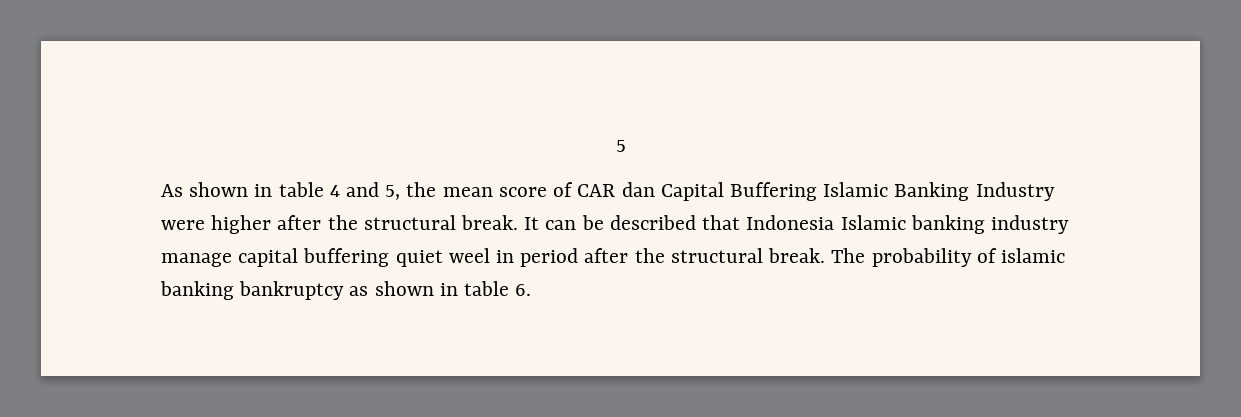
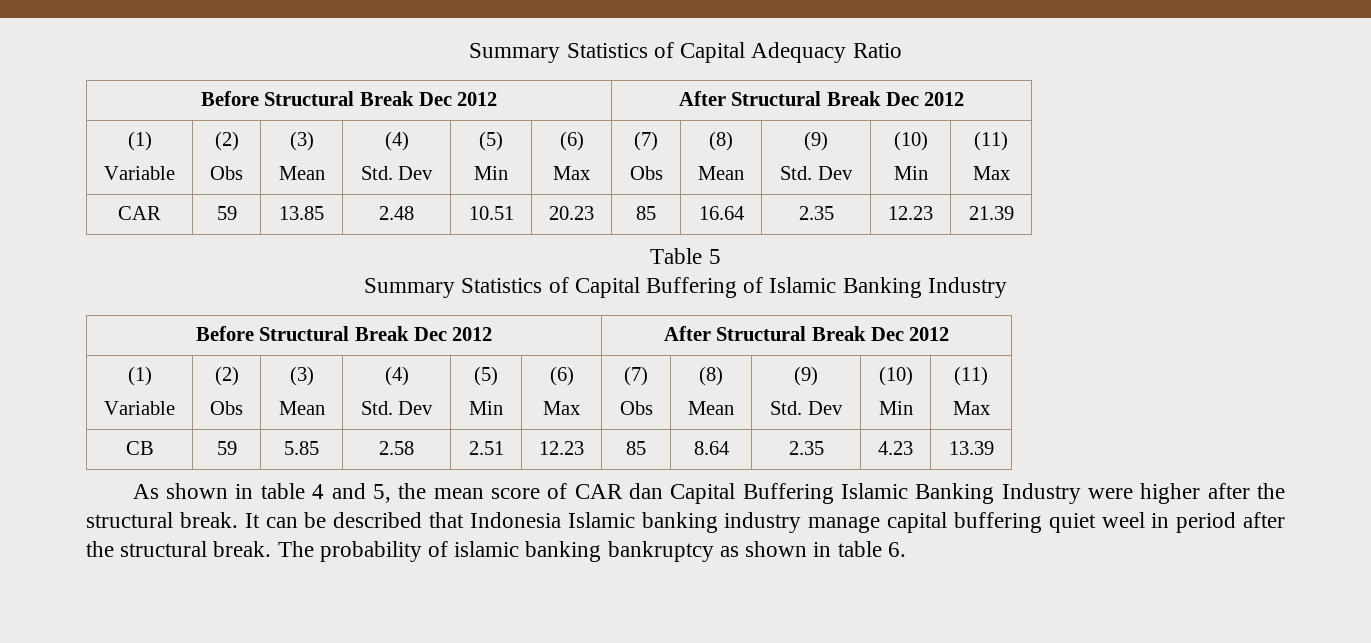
[615,140,626,152] 5 -> [469,42,902,63] [200,91,498,106] [678,91,965,106] [127,131,152,151] [104,166,175,180] [214,131,239,151] [210,166,243,180] [289,131,314,151] [278,166,325,180] [384,131,409,151] [360,166,434,180] [479,131,503,151] [474,166,508,180] [559,131,584,151] [553,166,590,180] [634,131,658,151] [629,166,663,180] [709,131,733,151] [698,166,744,180] [804,131,828,151] [780,166,853,180] [893,131,928,151] [893,166,928,180] [974,131,1008,151] [972,166,1010,180] [118,206,161,220] [216,206,237,220] [279,206,324,220] [379,206,414,220] [468,206,514,220] [549,206,594,220] [636,206,656,220] [698,206,744,220] [798,206,834,220] [888,206,933,220] [968,206,1014,220] [650,248,721,264] [364,277,1007,298] [195,326,493,341] [663,326,950,341] [127,366,152,386] [104,401,175,415] [214,366,239,386] [210,401,243,415] [289,366,314,386] [278,401,325,415] [384,366,409,386] [360,401,434,415] [474,366,498,386] [469,401,503,415] [549,366,574,386] [543,401,580,415] [624,366,648,386] [619,401,653,415] [699,366,723,386] [688,401,734,415] [794,366,818,386] [770,401,843,415] [878,366,913,386] [878,401,913,415] [954,366,988,386] [952,401,990,415] [125,441,154,455] [216,441,237,455] [284,441,319,455] [379,441,414,455] [468,441,504,455] [539,441,584,455] [626,441,646,455] [693,441,729,455] [788,441,824,455] [878,441,913,455] [948,441,994,455] Summary Statistics of Capital Adequacy Ratio // Before Structural Break Dec 2012 | After Structural Break Dec 2012 // (1) // Variable | (2) // Obs | (3) // Mean | (4) // Std. Dev | (5) // Min | (6) // Max | (7) // Obs | (8) // Mean | (9) // Std. Dev | (10) // Min | (11) // Max // CAR | 59 | 13.85 | 2.48 | 10.51 | 20.23 | 85 | 16.64 | 2.35 | 12.23 | 21.39 // Table 5 // Summary Statistics of Capital Buffering of Islamic Banking Industry // Before Structural Break Dec 2012 | After Structural Break Dec 2012 // (1) // Variable | (2) // Obs | (3) // Mean | (4) // Std. Dev | (5) // Min | (6) // Max | (7) // Obs | (8) // Mean | (9) // Std. Dev | (10) // Min | (11) // Max // CB | 59 | 5.85 | 2.58 | 2.51 | 12.23 | 85 | 8.64 | 2.35 | 4.23 | 13.39

